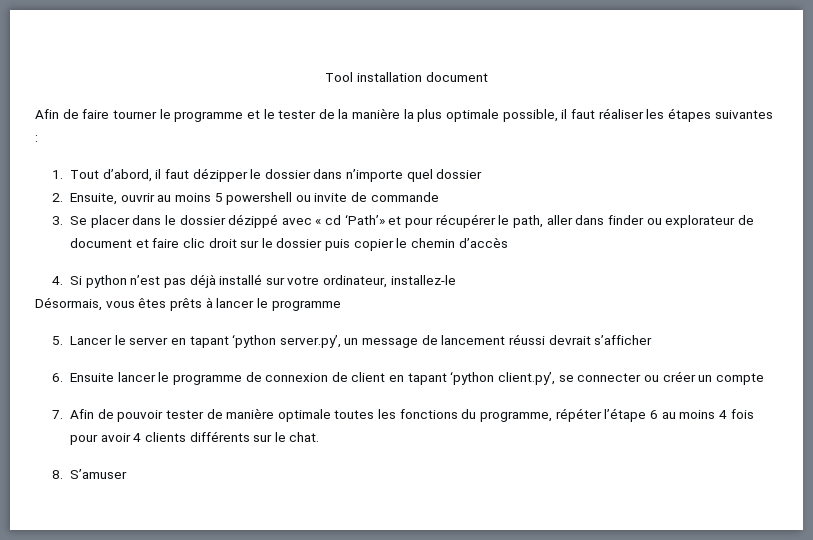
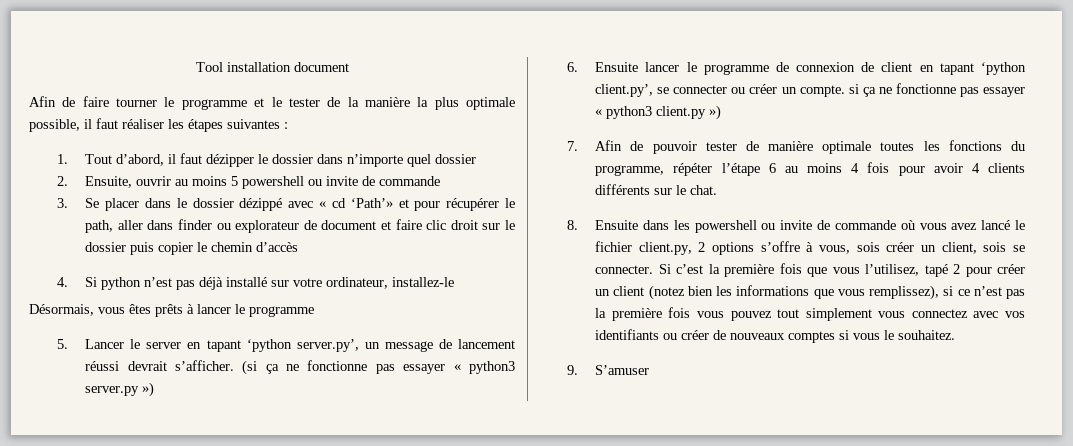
[594,335,653,345] s’afficher -> [174,360,515,375] [85,382,155,397] s’afficher. (si ça ne fonctionne pas essayer « python3 server.py »)
[715,373,764,385] compte -> [799,83,1026,97] [595,105,722,120] compte. si ça ne fonctionne pas essayer « python3 client.py »)
(64, 474) none -> [595,220,1026,233] [595,241,1025,255] [595,263,1025,277] [595,285,1025,300] [595,307,1025,321] [595,329,956,343] [567,365,579,375] Ensuite dans les powershell ou invite de commande où vous avez lancé le fichier client.py, 2 options s’offre à vous, sois créer un client, sois se connecter. Si c’est la première fois que vous l’utilisez, tapé 2 pour créer un client (notez bien les informations que vous remplissez), si ce n’est pas la première fois vous pouvez tout simplement vous connectez avec vos identifiants ou créer de nouveaux comptes si vous le souhaitez. // 9.

